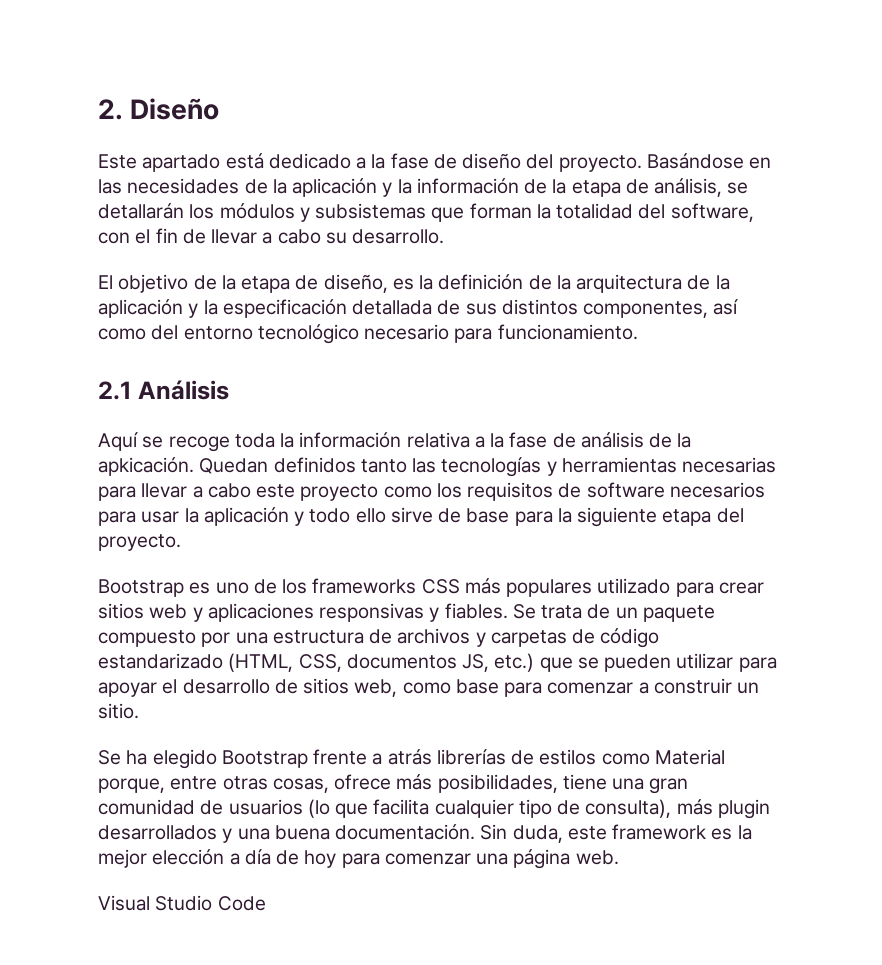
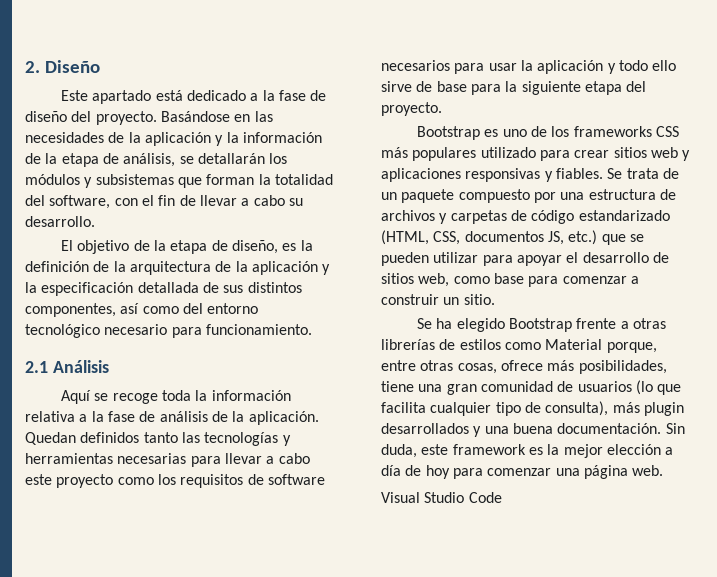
[98,457,194,476] apkicación. -> [248,411,319,425] aplicación.
[387,749,432,765] atrás -> [632,318,666,329] otras

